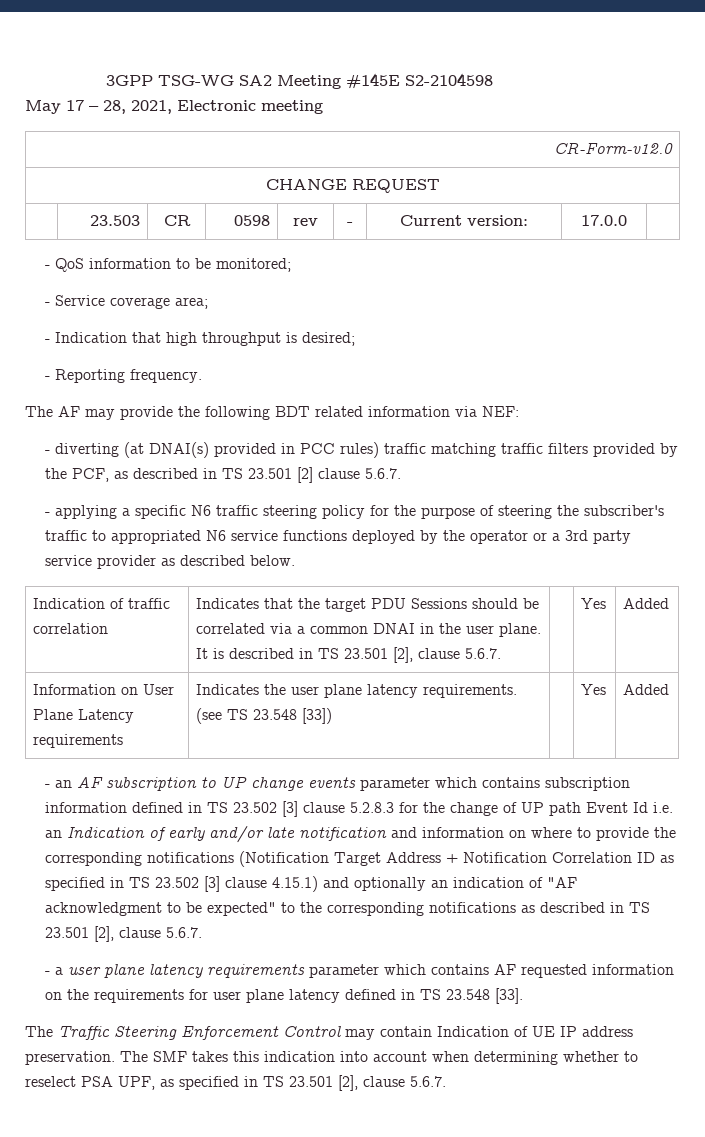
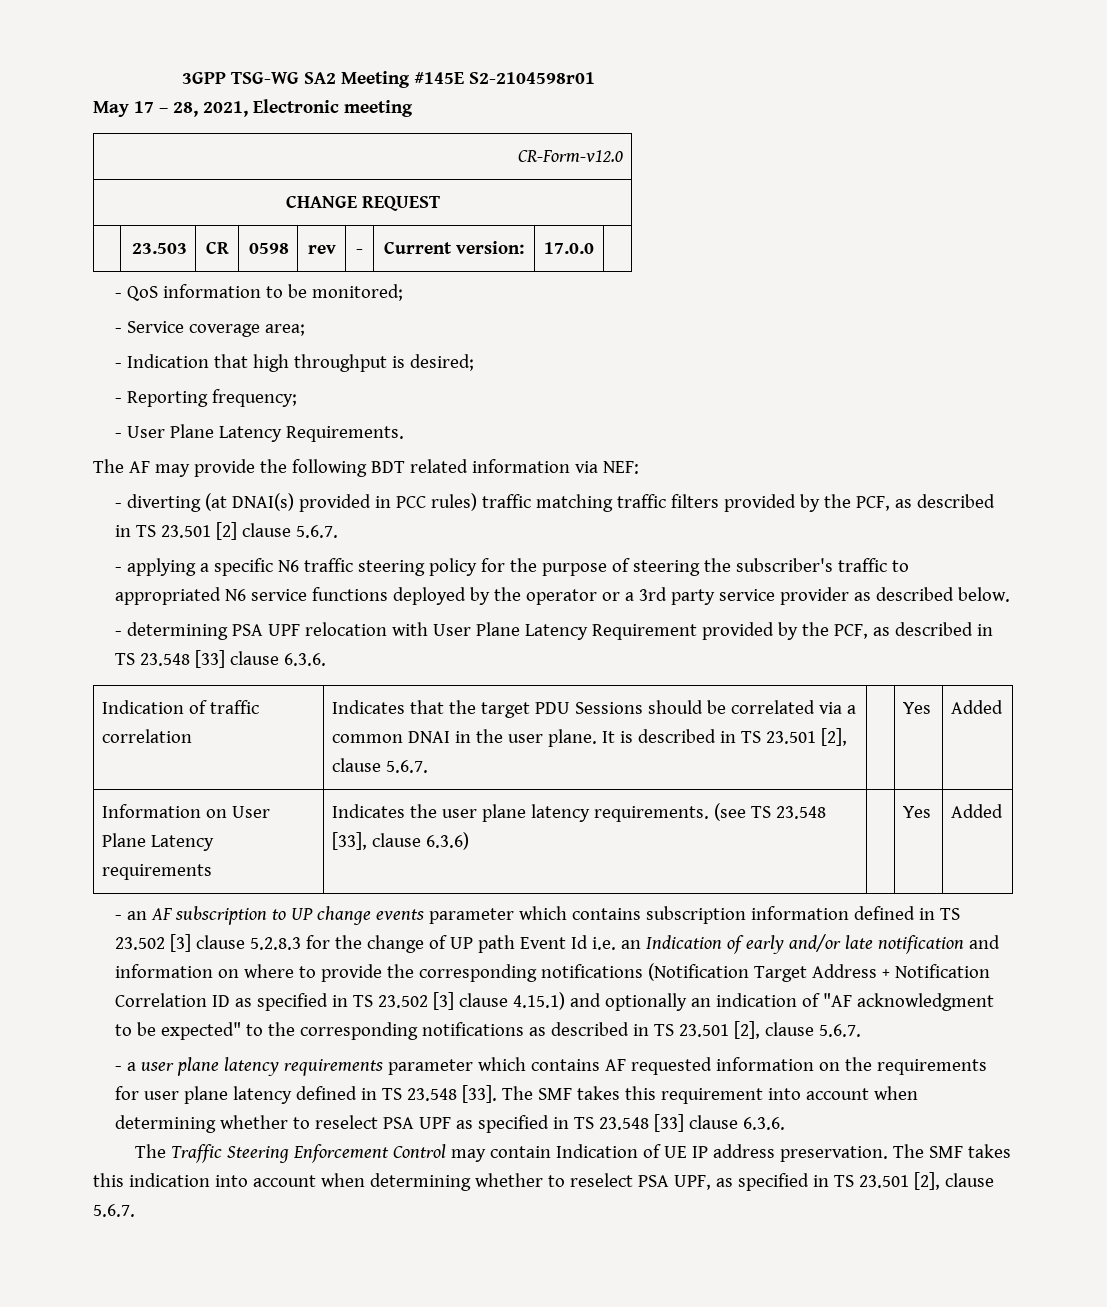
[405,73,494,86] S2-2104598 -> [469,72,596,84] S2-2104598r01
[130,369,203,383] frequency. -> [212,389,298,407] [115,424,405,442] frequency; // - User Plane Latency Requirements.
(296, 560) none -> [115,622,994,640] [115,650,327,668] // - determining PSA UPF relocation with User Plane Latency Requirement provided by the PCF, as described in TS 23.548 [33] clause 6.3.6.
[302,708,333,724] [33]) -> [332,832,470,850] [33], clause 6.3.6)
(524, 996) none -> [502,1086,919,1104] [115,1114,786,1133] The SMF takes this requirement into account when determining whether to reselect PSA UPF as specified in TS 23.548 [33] clause 6.3.6.

